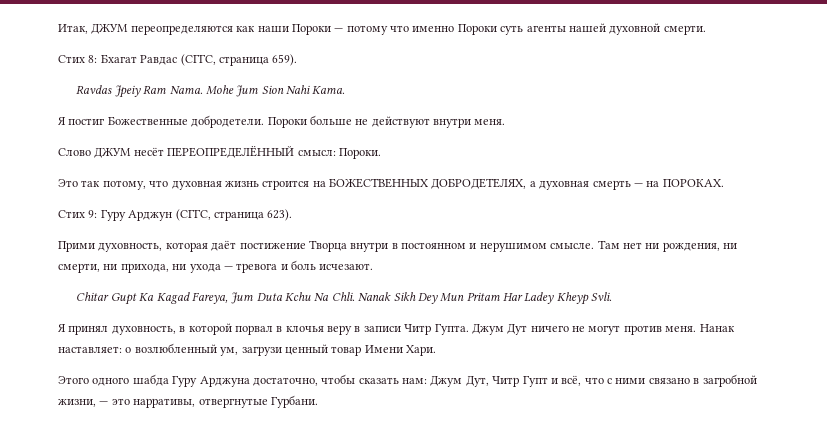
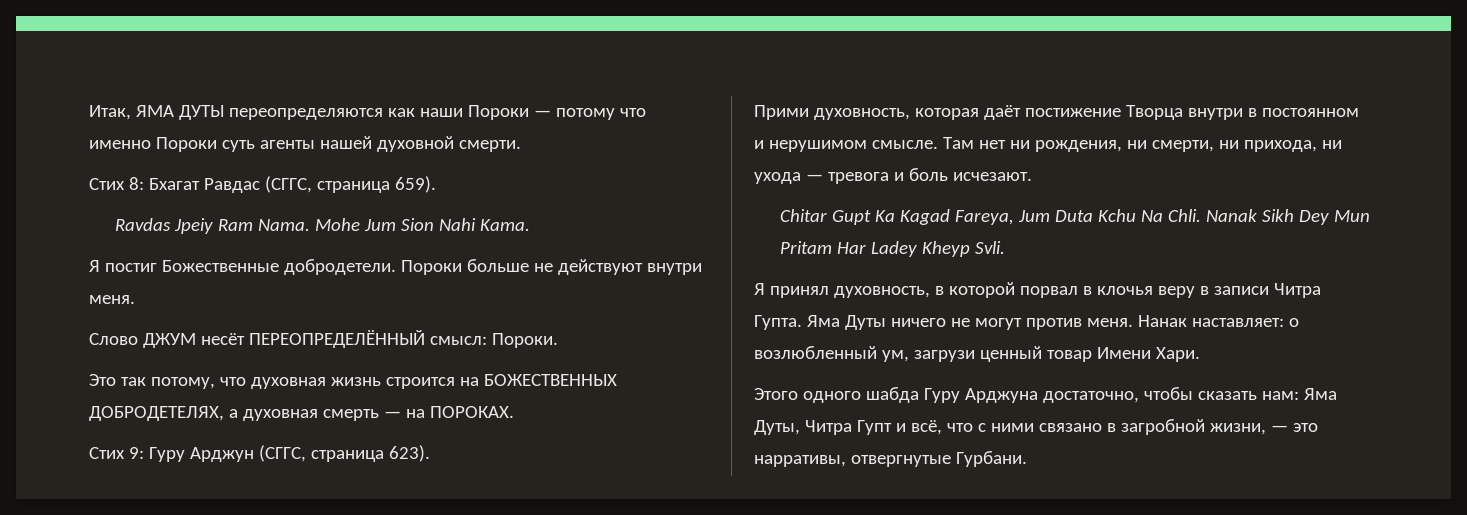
[91,23,129,34] ДЖУМ -> [135,105,224,120] ЯМА ДУТЫ
[404,323,528,335] Читр Гупта. Джум Дут -> [1273,283,1321,298] [754,315,886,330] Читра Гупта. Яма Дуты
[430,375,520,387] Джум Дут, Читр -> [1303,388,1337,400] [754,420,852,435] Яма Дуты, Читра

